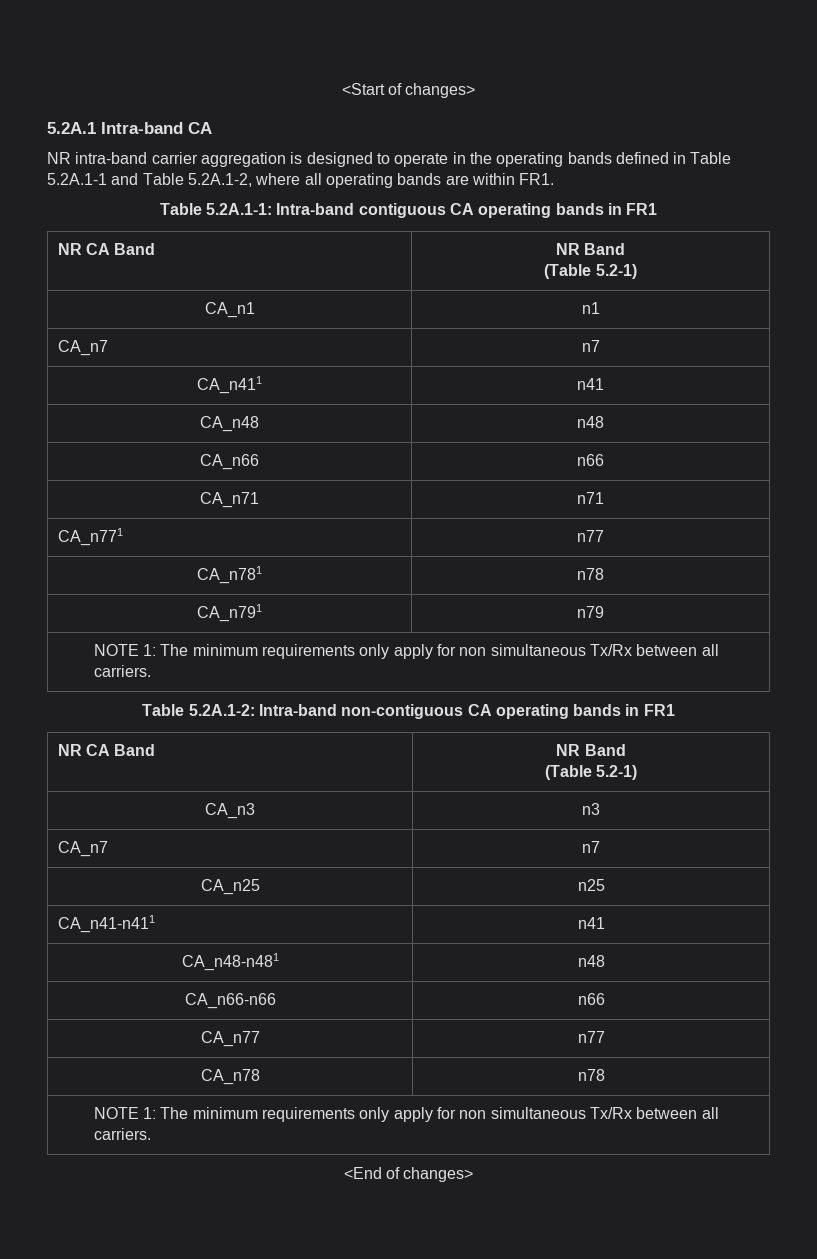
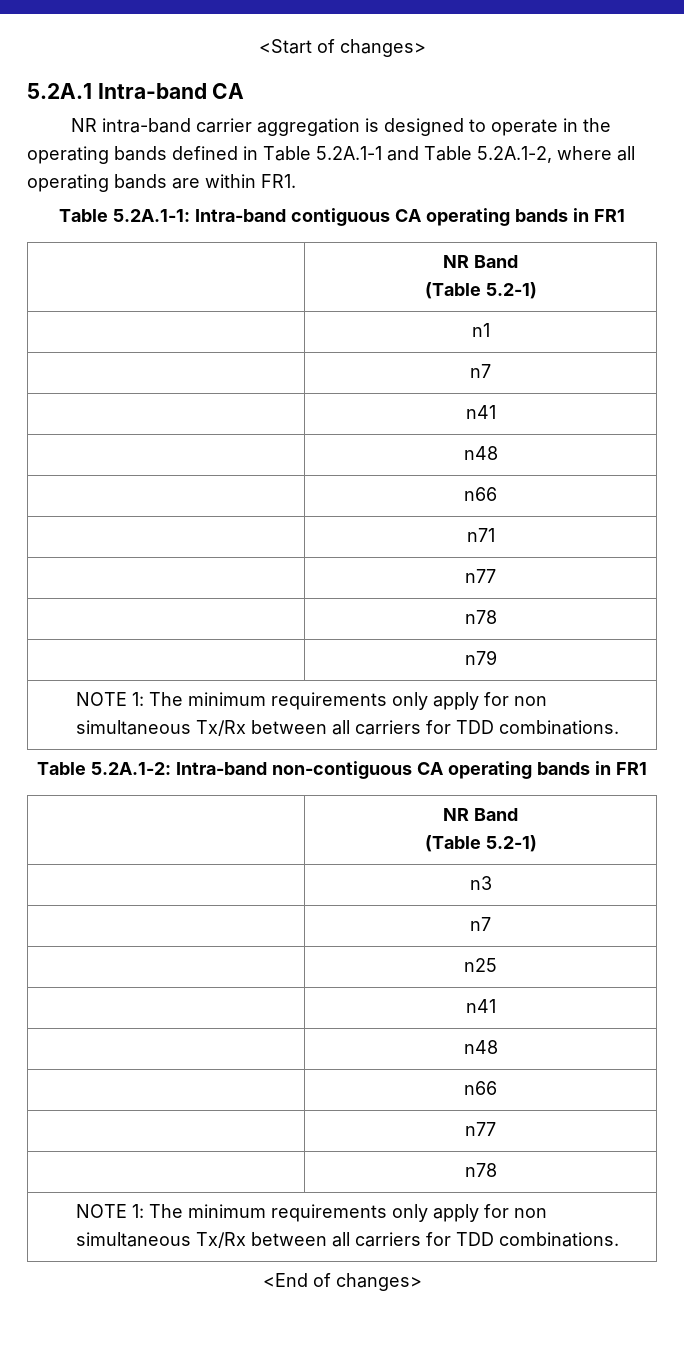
[57,243,156,255] [555,243,626,255] [544,264,637,279] [204,302,255,318] NR CA Band | NR Band // (Table 5.2-1) // CA_n1 -> [443,255,518,268] [424,282,537,299] | NR Band // (Table 5.2-1) //
[57,340,108,356] [581,340,600,352] [197,376,262,394] [577,378,604,390] [200,416,259,432] [577,416,604,428] [200,454,259,470] [577,454,604,466] [200,492,259,508] CA_n7 | n7 // CA_n411 | n41 // CA_n48 | n48 // CA_n66 | n66 // CA_n71 -> [470,364,491,378] [465,405,496,419] [463,446,498,460] [464,487,497,501] | n7 // | n41 // | n48 // | n66 //
[57,528,123,546] [577,530,604,542] [197,566,262,584] [577,568,604,580] [197,604,262,622] CA_n771 | n77 // CA_n781 | n78 // CA_n791 -> [465,569,496,583] [464,610,497,624] | n77 // | n78 //
[93,665,151,677] carriers. -> [354,720,619,735] carriers for TDD combinations.
[57,744,156,756] [556,744,626,756] [544,765,638,780] [205,803,255,819] NR CA Band | NR Band // (Table 5.2-1) // CA_n3 -> [443,808,518,821] [424,835,537,852] | NR Band // (Table 5.2-1) //
[57,841,108,857] [582,841,600,853] [200,879,260,895] CA_n7 | n7 // CA_n25 -> [470,917,491,931] | n7 //
[57,915,155,933] [577,917,605,929] [181,953,279,971] [577,955,605,967] [184,993,276,1009] [577,993,605,1005] [200,1031,260,1047] [577,1031,605,1043] [200,1069,260,1085] CA_n41-n411 | n41 // CA_n48-n481 | n48 // CA_n66-n66 | n66 // CA_n77 | n77 // CA_n78 -> [465,999,496,1013] [463,1040,498,1054] [464,1081,497,1095] [465,1122,496,1136] | n41 // | n48 // | n66 // | n77 //
[93,1128,151,1140] carriers. -> [354,1232,619,1247] carriers for TDD combinations.

